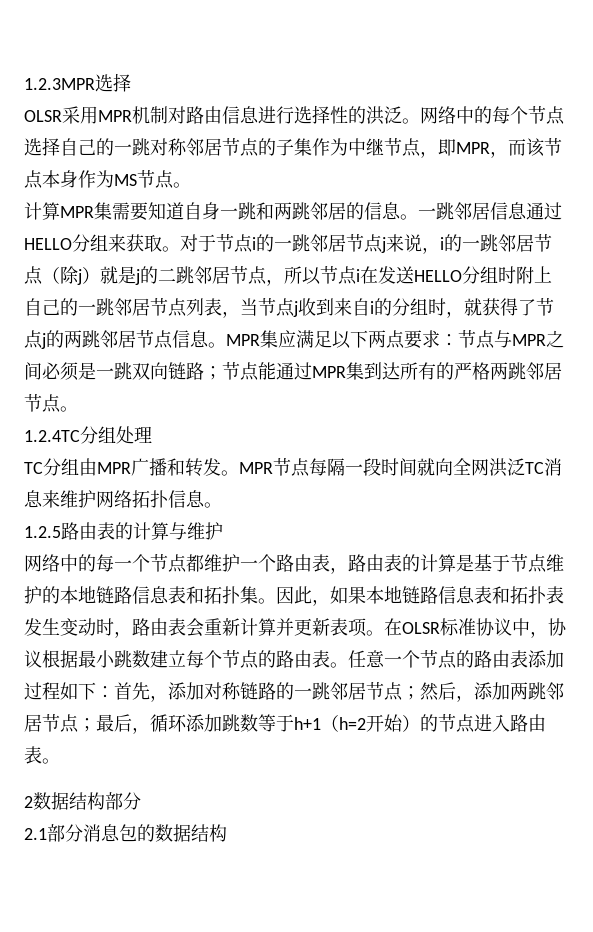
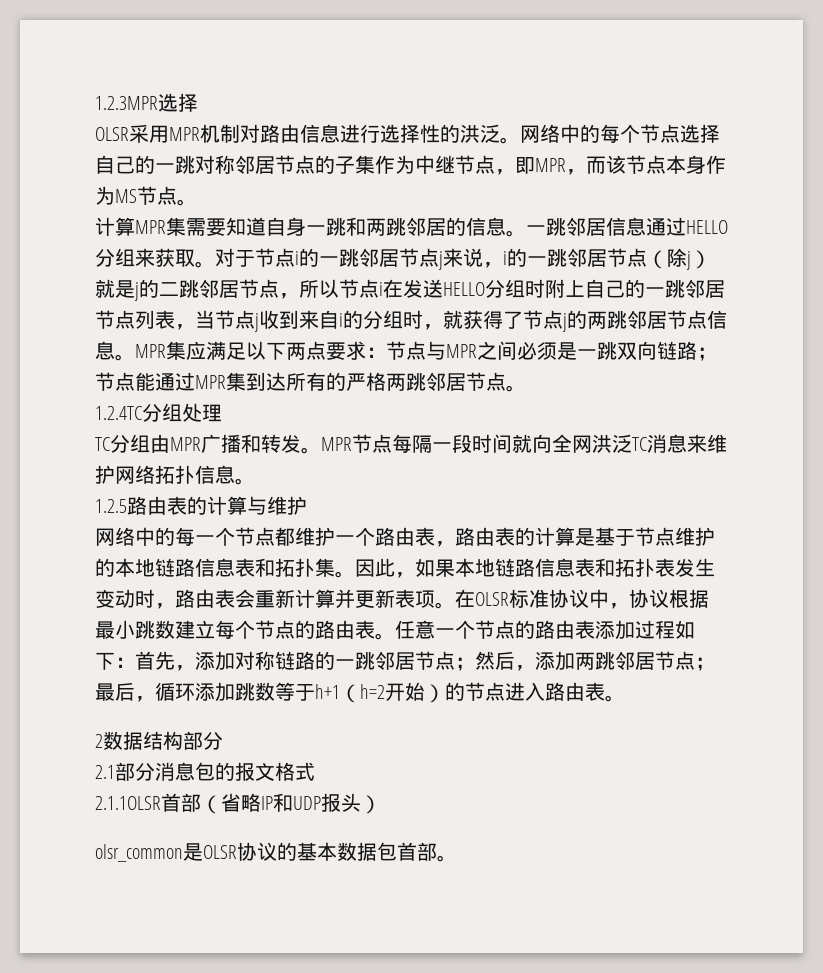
[155,824,227,842] 数据结构 -> [235,762,315,781] [95,793,381,814] [95,842,457,862] 报文格式 // 2.1.1OLSR首部（省略IP和UDP报头） // olsr_common是OLSR协议的基本数据包首部。

